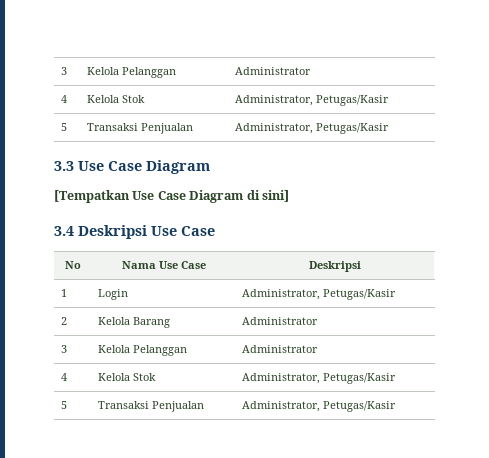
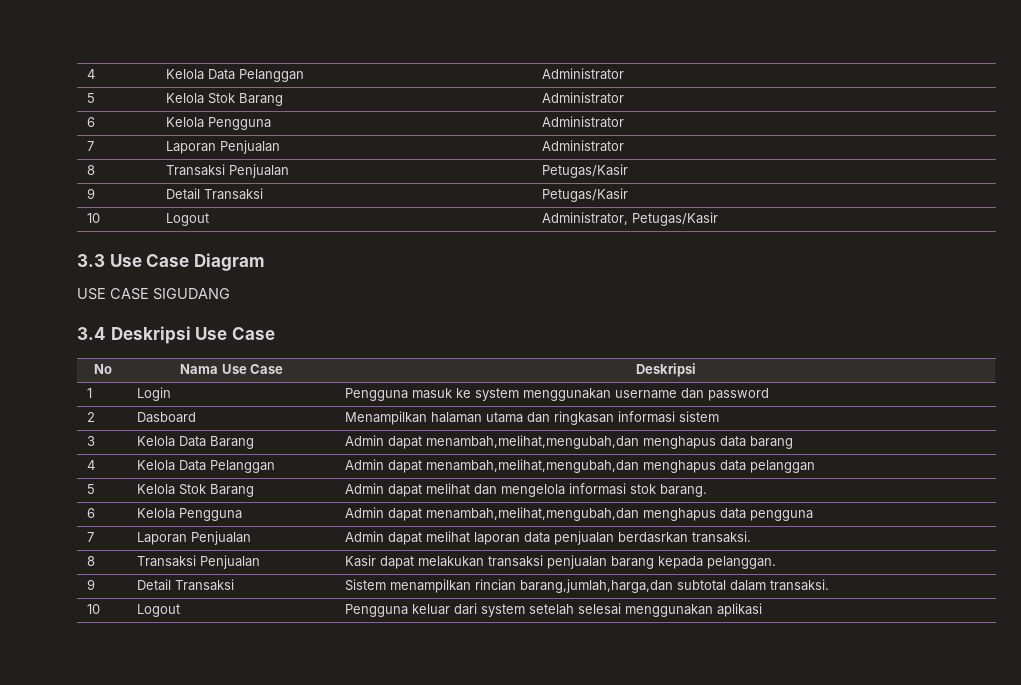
[61,67,68,75] [87,67,177,78] [235,67,312,75] [61,95,68,103] [87,95,146,103] [235,95,390,106] [61,123,68,131] [87,123,194,134] 3 | Kelola Pelanggan | Administrator // 4 | Kelola Stok | Administrator, Petugas/Kasir // 5 | Transaksi Penjualan -> [87,69,96,79] [166,69,305,82] [542,68,625,80] [87,93,96,103] [166,93,284,106] [542,92,625,104] [87,117,96,127] [166,117,272,130] [542,116,625,128] [87,141,95,151] [166,140,281,154] [542,140,625,152] [87,165,96,175] [166,164,290,178] [542,164,629,178] [87,188,96,199] [166,188,264,200] [542,188,629,202] [87,213,101,223] [166,213,210,226] 4 | Kelola Data Pelanggan | Administrator // 5 | Kelola Stok Barang | Administrator // 6 | Kelola Pengguna | Administrator // 7 | Laporan Penjualan | Administrator // 8 | Transaksi Penjualan | Petugas/Kasir // 9 | Detail Transaksi | Petugas/Kasir // 10 | Logout
[54,190,289,203] [Tempatkan Use Case Diagram di sini] -> [77,288,230,300] USE CASE SIGUDANG
[242,289,397,300] [61,317,68,325] [98,317,171,328] [242,317,319,325] [61,345,68,353] [98,345,188,356] [242,345,319,353] [61,373,68,381] [98,373,157,381] [242,373,397,384] [61,401,68,409] [98,401,205,412] [242,401,397,412] Administrator, Petugas/Kasir // 2 | Kelola Barang | Administrator // 3 | Kelola Pelanggan | Administrator // 4 | Kelola Stok | Administrator, Petugas/Kasir // 5 | Transaksi Penjualan | Administrator, Petugas/Kasir -> [345,388,770,401] [87,412,96,422] [137,412,197,423] [345,411,720,425] [87,436,96,446] [137,436,255,449] [345,435,794,449] [87,460,96,470] [137,460,276,473] [345,459,816,473] [87,484,96,494] [137,484,255,497] [345,483,708,497] [87,508,96,518] [137,508,243,521] [345,507,814,521] [87,532,95,542] [137,531,252,545] [345,531,752,545] [87,556,96,566] [137,555,261,569] [345,555,777,569] [87,579,96,590] [137,579,235,591] [345,579,830,593] [87,604,101,614] [137,604,181,617] [345,603,763,617] Pengguna masuk ke system menggunakan username dan password // 2 | Dasboard | Menampilkan halaman utama dan ringkasan informasi sistem // 3 | Kelola Data Barang | Admin dapat menambah,melihat,mengubah,dan menghapus data barang // 4 | Kelola Data Pelanggan | Admin dapat menambah,melihat,mengubah,dan menghapus data pelanggan // 5 | Kelola Stok Barang | Admin dapat melihat dan mengelola informasi stok barang. // 6 | Kelola Pengguna | Admin dapat menambah,melihat,mengubah,dan menghapus data pengguna // 7 | Laporan Penjualan | Admin dapat melihat laporan data penjualan berdasrkan transaksi. // 8 | Transaksi Penjualan | Kasir dapat melakukan transaksi penjualan barang kepada pelanggan. // 9 | Detail Transaksi | Sistem menampilkan rincian barang,jumlah,harga,dan subtotal dalam transaksi. // 10 | Logout | Pengguna keluar dari system setelah selesai menggunakan aplikasi

